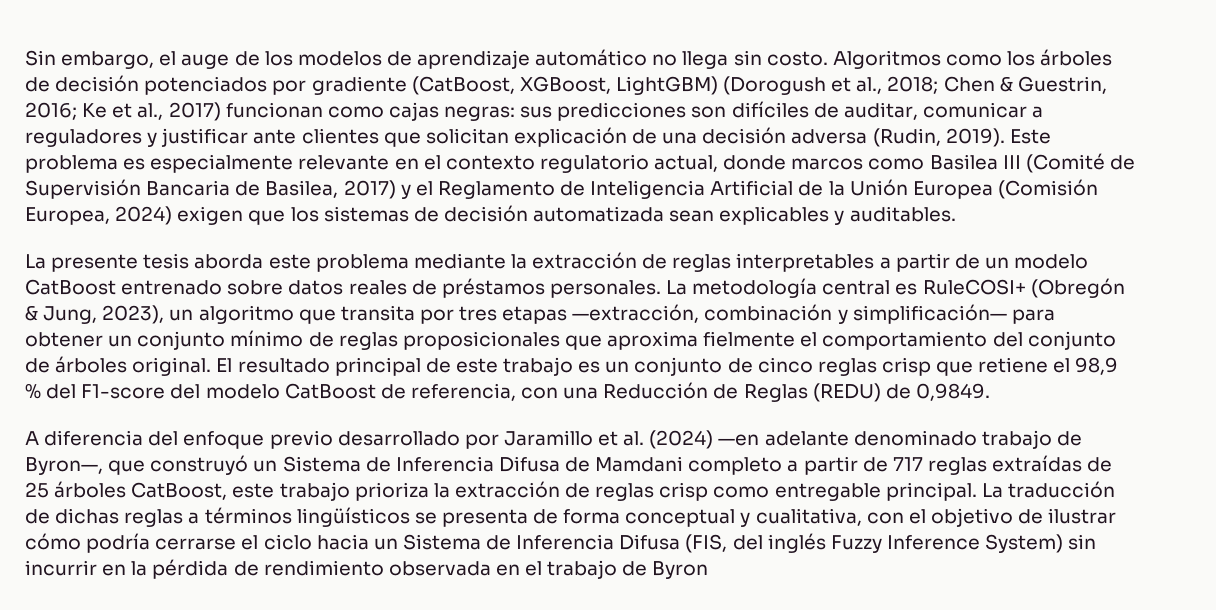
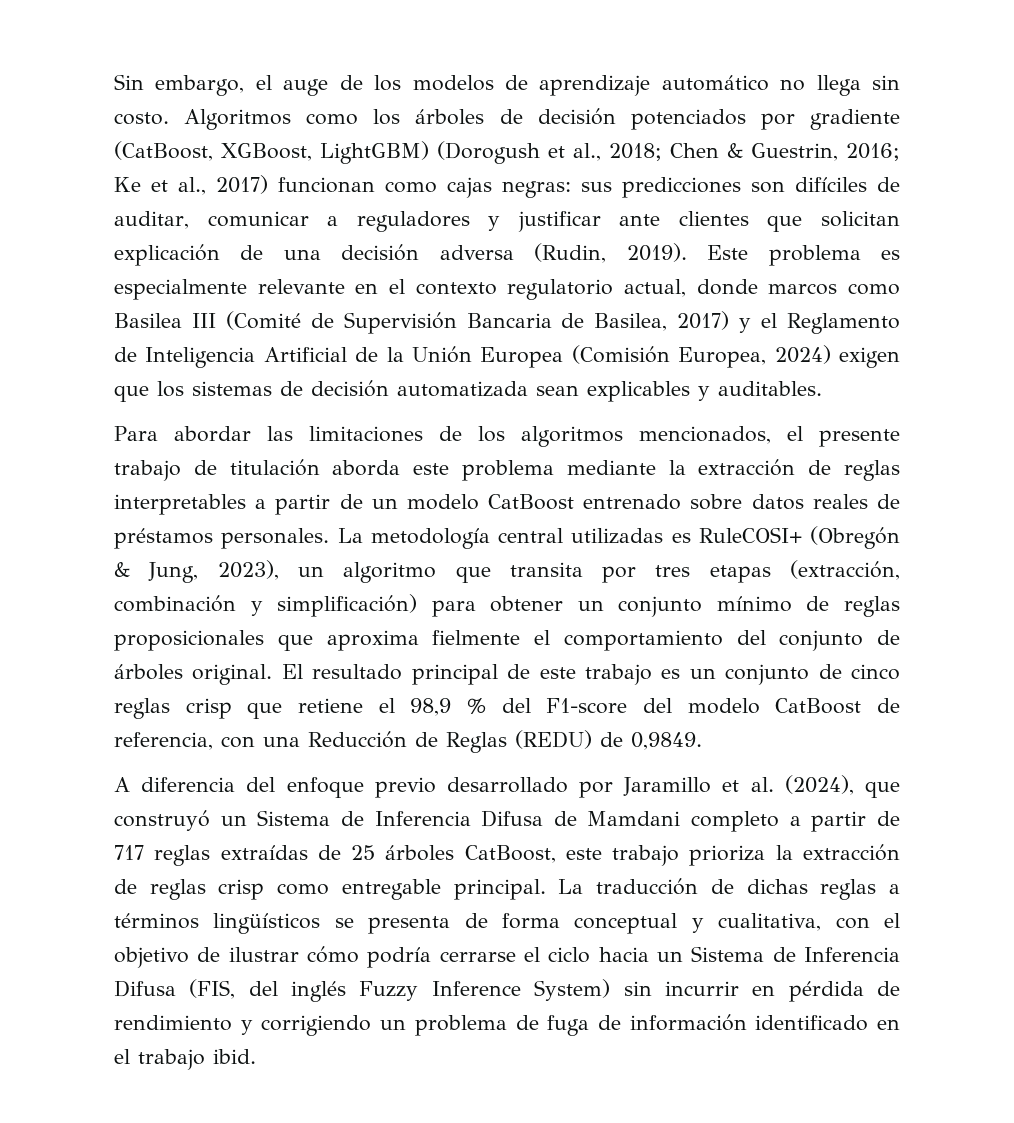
[25,253,190,272] La presente tesis -> [114,426,900,447] [114,459,320,481] Para abordar las limitaciones de los algoritmos mencionados, el presente trabajo de titulación
(891, 287) none -> [571,528,664,544] utilizadas
[572,304,700,323] —extracción, -> [790,560,900,580] (extracción,
[852,304,1007,324] simplificación— -> [277,594,418,617] simplificación)
[649,430,1082,449] [25,457,103,475] (2024) —en adelante denominado trabajo de Byron—, -> [784,775,854,795] (2024),
[131,561,148,576] la -> (776, 990) none
[388,561,491,576] observada -> [240,1014,869,1036] y corrigiendo un problema de fuga de información identificado
[622,561,709,579] de Byron -> [213,1049,256,1064] ibid.

